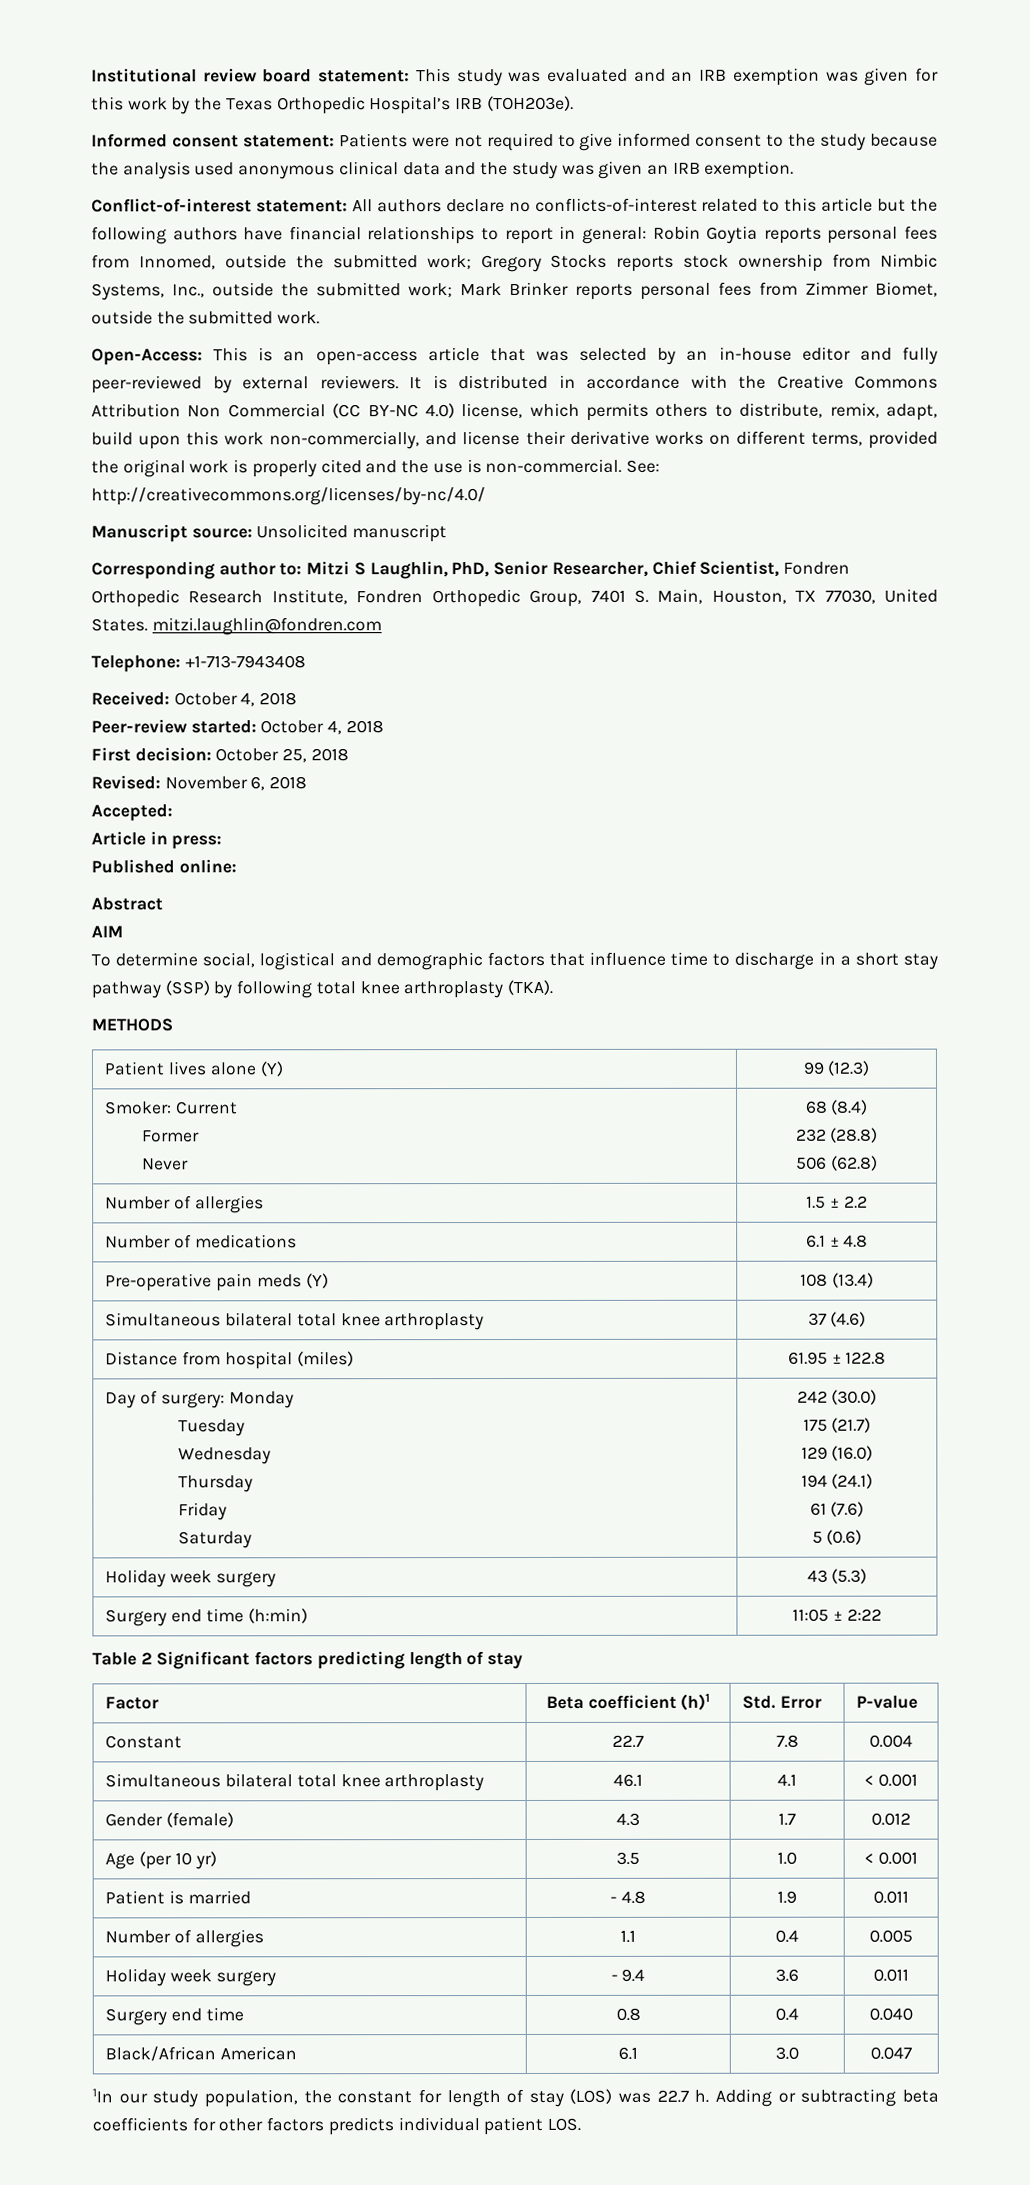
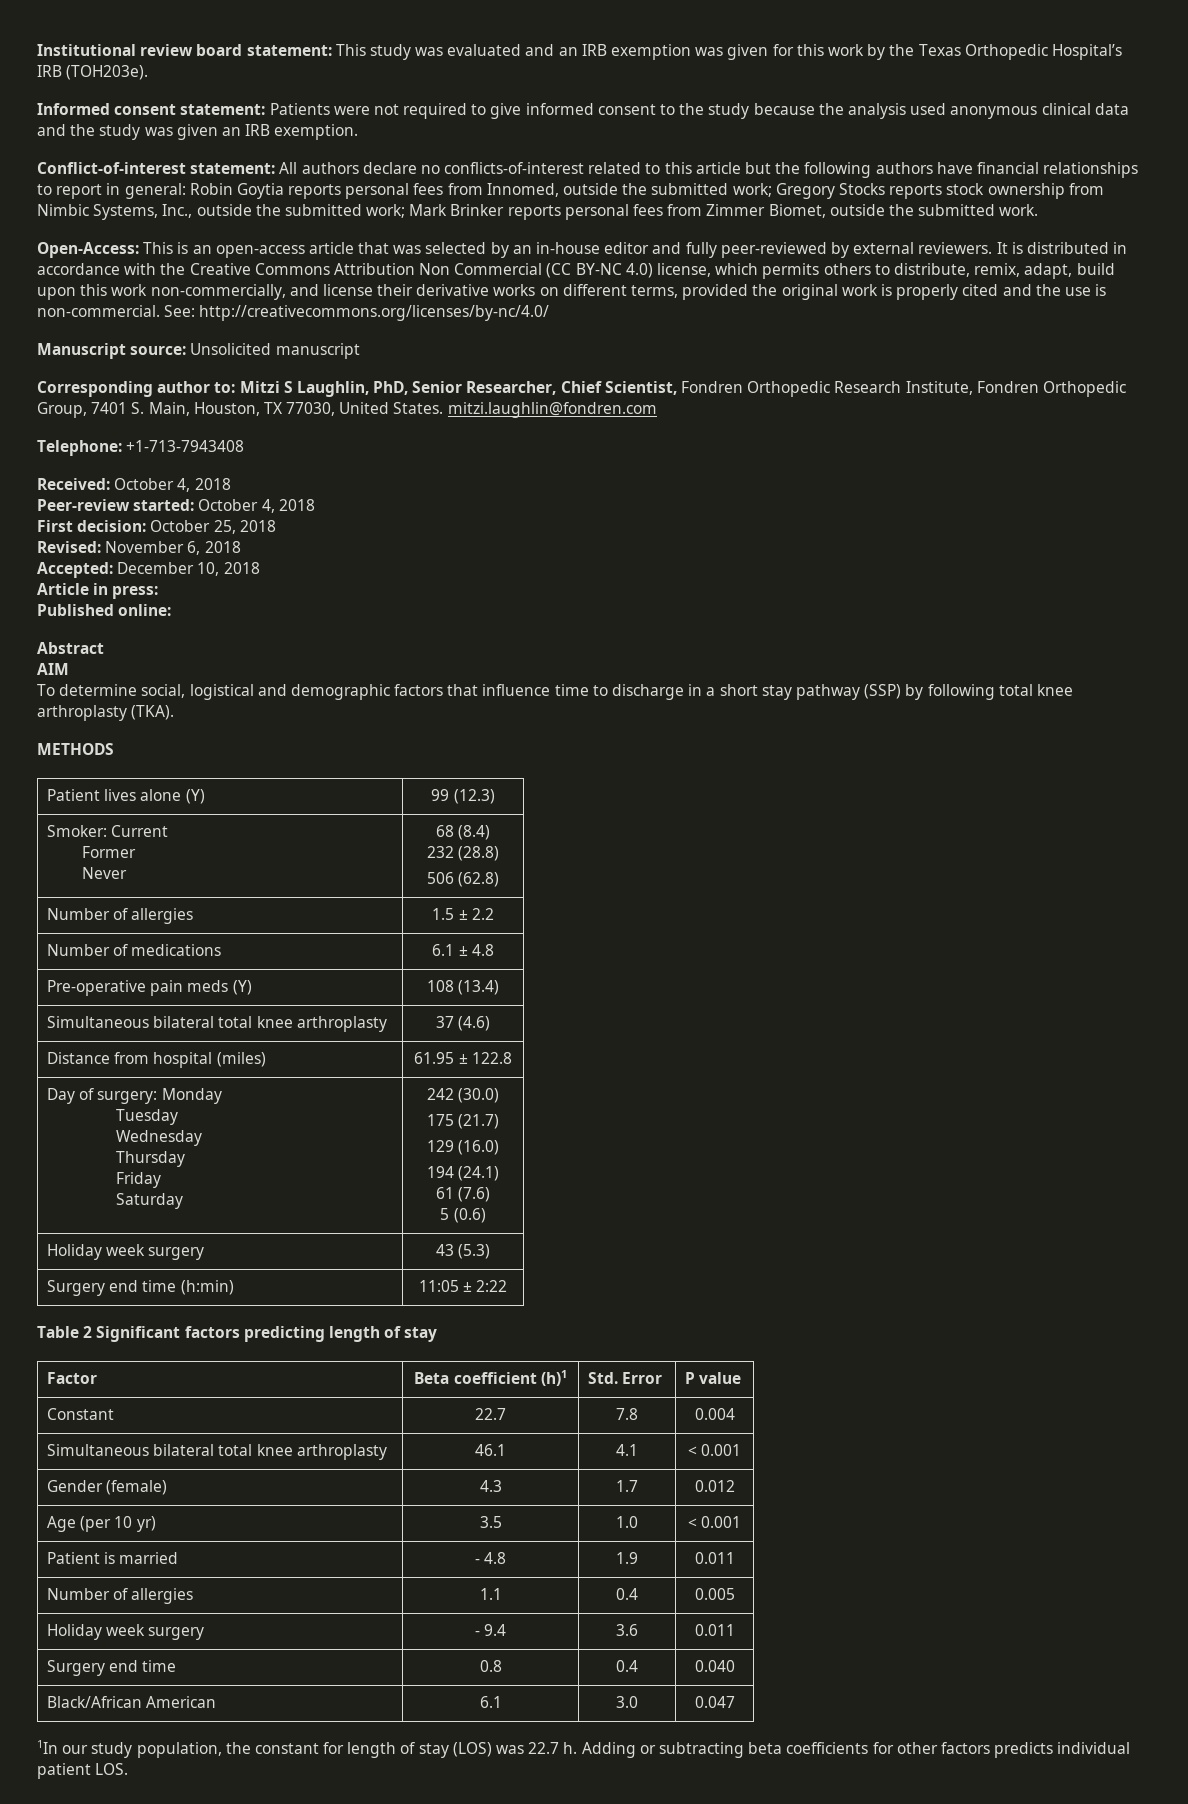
(173, 813) none -> [117,562,260,576] December 10, 2018
[856,1695,919,1709] P-value -> [685,1372,742,1384] P value

